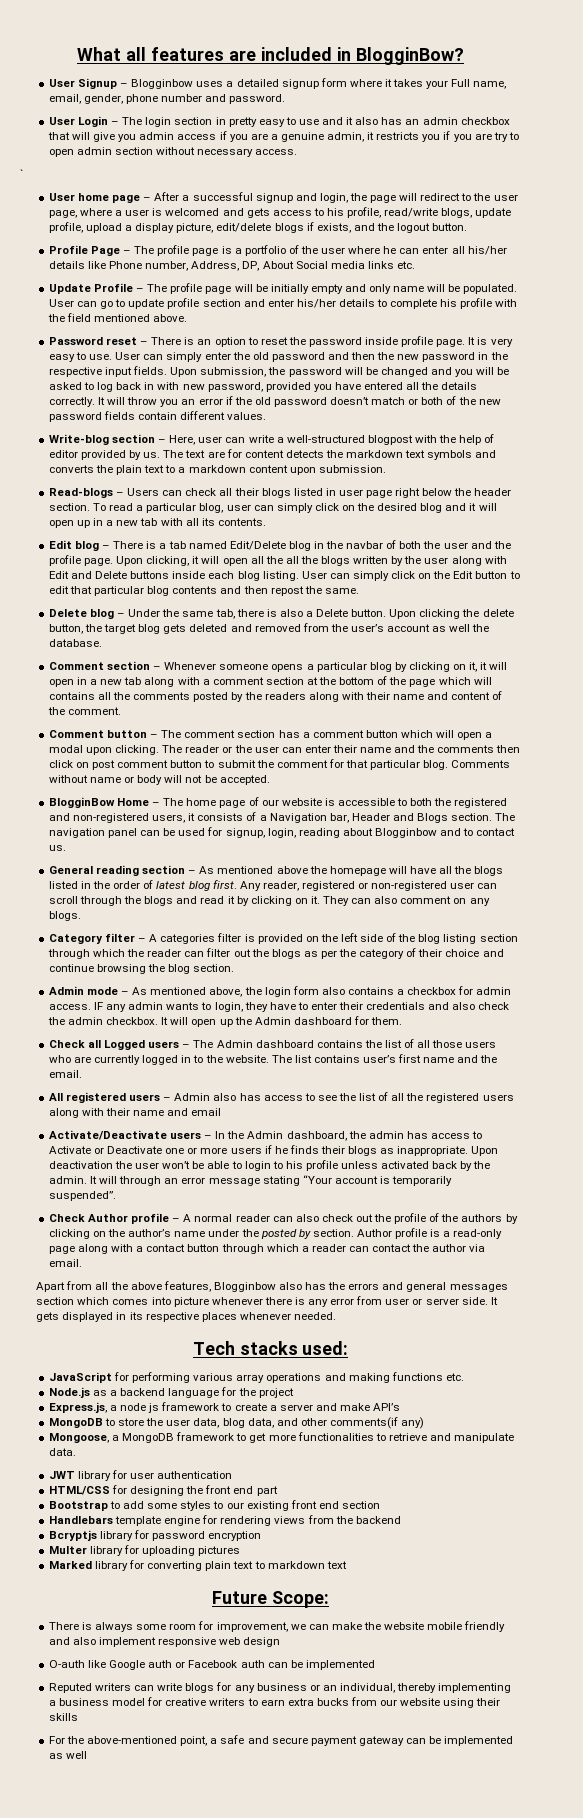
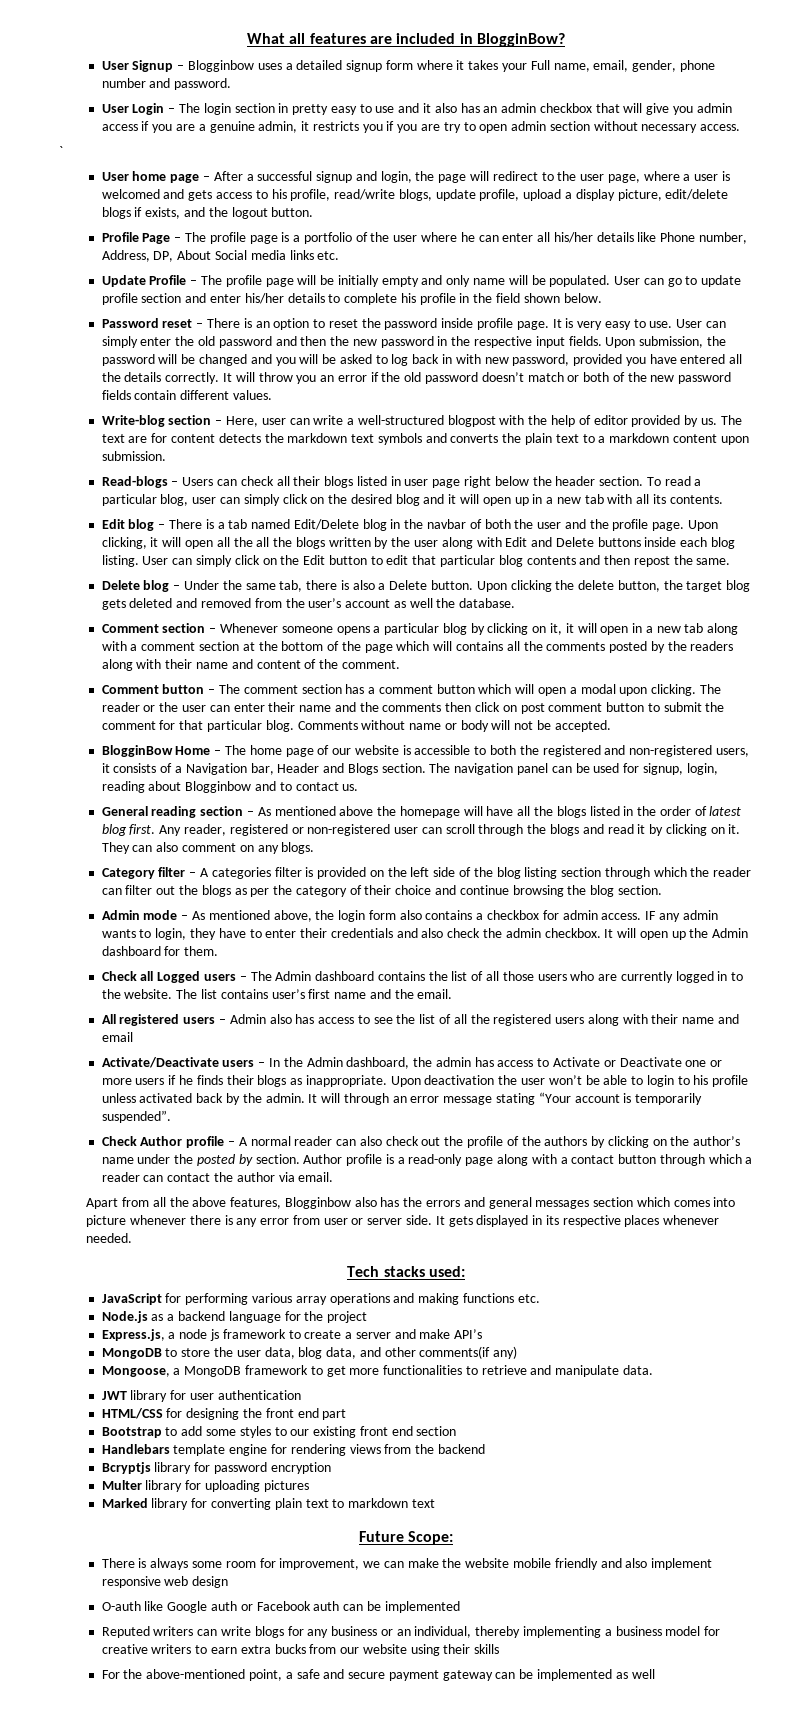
[495,299,518,307] with -> [459,293,470,303] in
[94,314,188,322] mentioned above. -> [523,293,602,303] shown below.

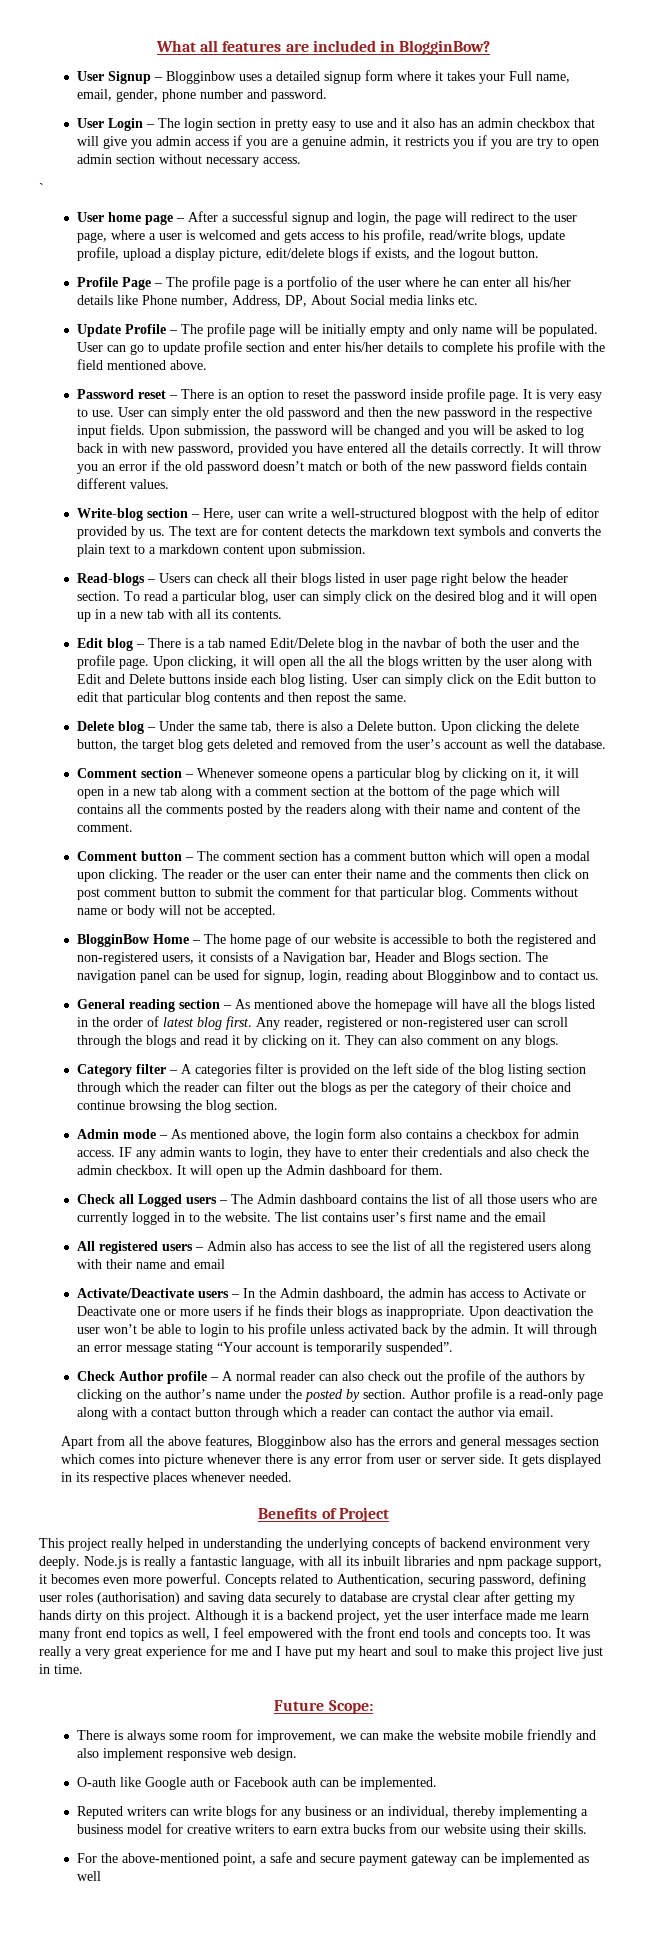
[459,293,470,303] in -> [558,342,584,352] with
[523,293,602,303] shown below. -> [106,360,207,370] mentioned above.
[417,989,453,999] email. -> [514,1212,546,1222] email
[347,1266,465,1277] [101,1293,540,1305] [101,1311,368,1323] [101,1329,483,1341] [101,1346,518,1359] [101,1365,653,1377] [101,1390,301,1402] [101,1408,347,1420] [101,1426,457,1438] [101,1444,485,1456] [101,1462,331,1474] [101,1480,309,1492] [101,1498,435,1510] Tech stacks used: // JavaScript for performing various array operations and making functions etc. // Node.js as a backend language for the project // Express.js, a node js framework to create a server and make API’s // MongoDB to store the user data, blog data, and other comments(if any) // Mongoose, a MongoDB framework to get more functionalities to retrieve and manipulate data. // JWT library for user authentication // HTML/CSS for designing the front end part // Bootstrap to add some styles to our existing front end section // Handlebars template engine for rendering views from the backend // Bcryptjs library for password encryption // Multer library for uploading pictures // Marked library for converting plain text to markdown text -> [258,1507,389,1522] [39,1537,590,1551] [39,1555,602,1569] [39,1573,586,1587] [39,1591,575,1605] [39,1609,589,1623] [39,1627,590,1641] [39,1645,603,1659] [39,1664,83,1674] Benefits of Project // This project really helped in understanding the underlying concepts of backend environment very deeply. Node.js is really a fantastic language, with all its inbuilt libraries and npm package support, it becomes even more powerful. Concepts related to Authentication, securing password, defining user roles (authorisation) and saving data securely to database are crystal clear after getting my hands dirty on this project. Although it is a backend project, yet the user interface made me learn many front end topics as well, I feel empowered with the front end tools and concepts too. It was really a very great experience for me and I have put my heart and soul to make this project live just in time.
[192,1576,229,1588] design -> [256,1748,297,1761] design.
[384,1601,460,1613] implemented -> [359,1777,437,1790] implemented.
[474,1644,500,1654] skills -> [553,1824,587,1834] skills.

